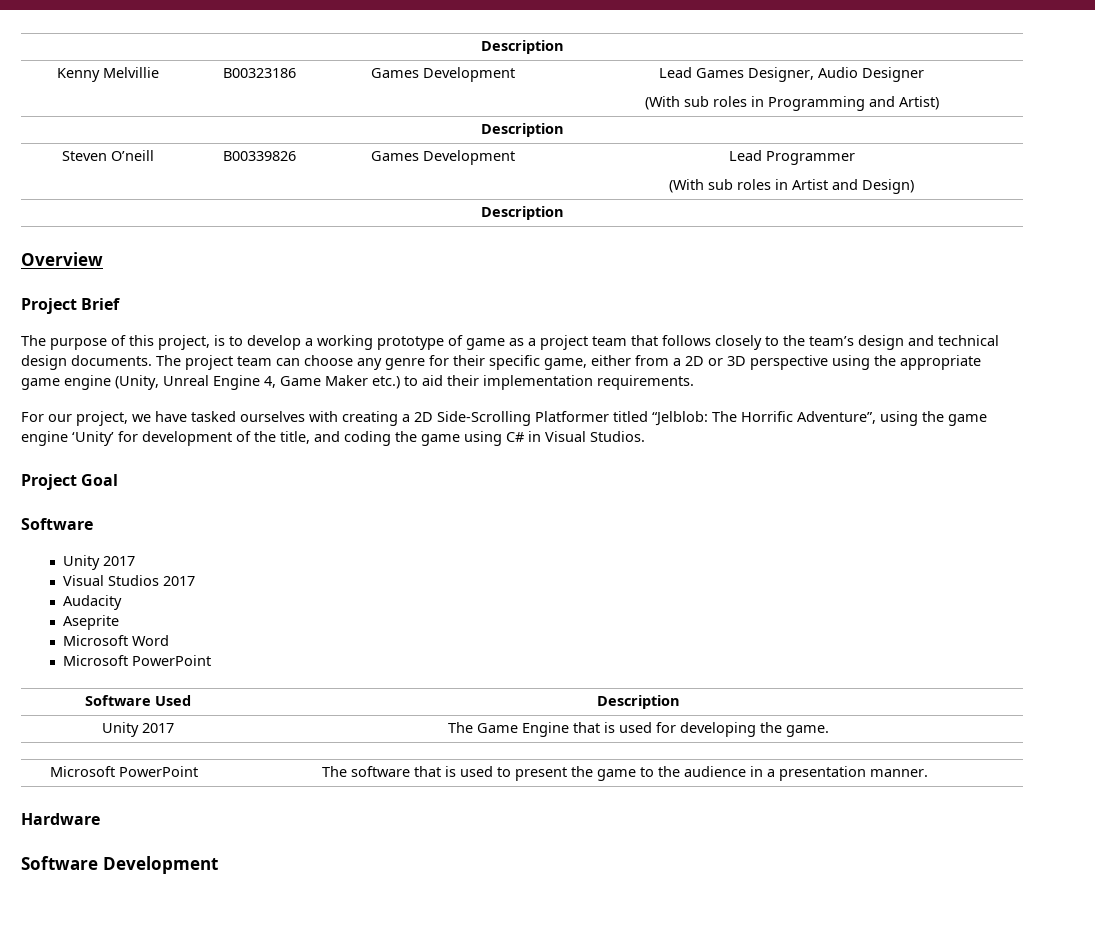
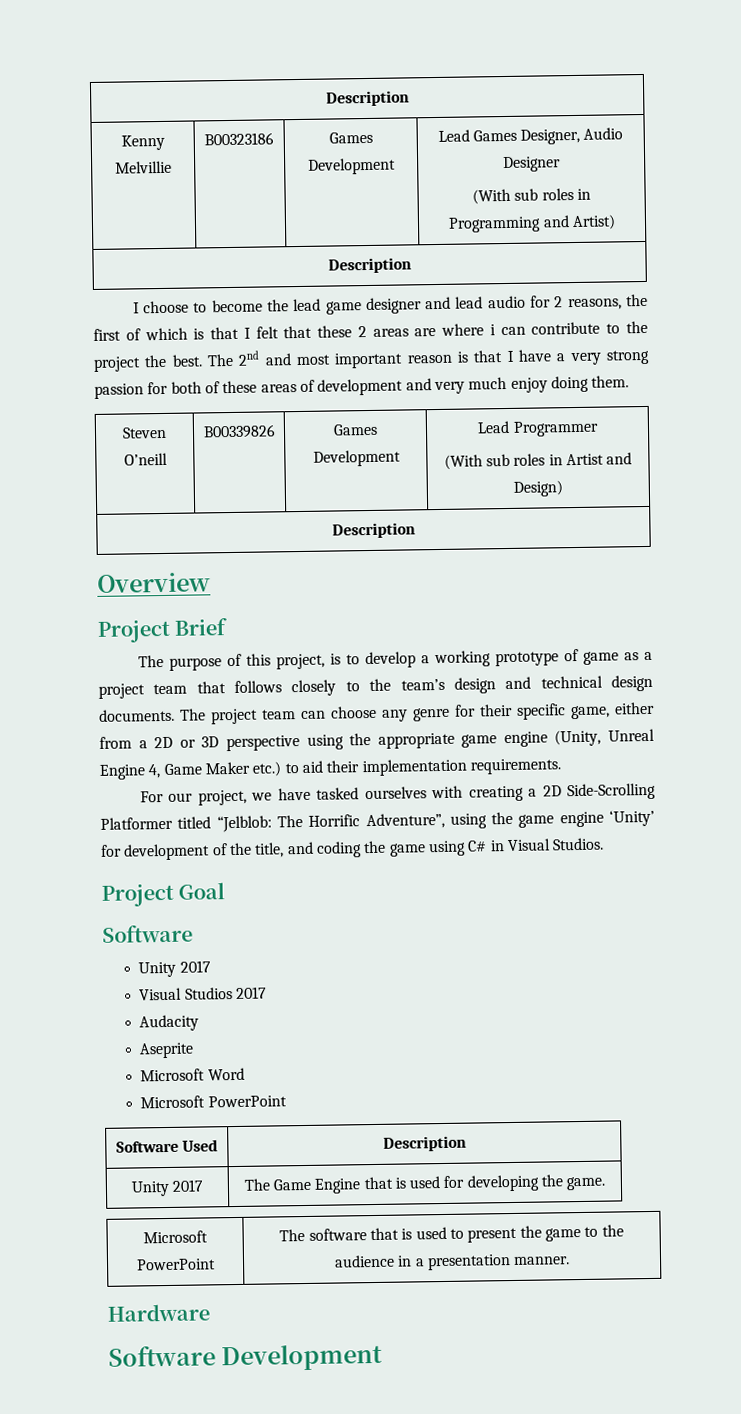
(564, 130) none -> [132,293,649,315] [93,320,648,341] [93,349,650,372] [94,375,630,399] // I choose to become the lead game designer and lead audio for 2 reasons, the first of which is that I felt that these 2 areas are where i can contribute to the project the best. The 2nd and most important reason is that I have a very strong passion for both of these areas of development and very much enjoy doing them.

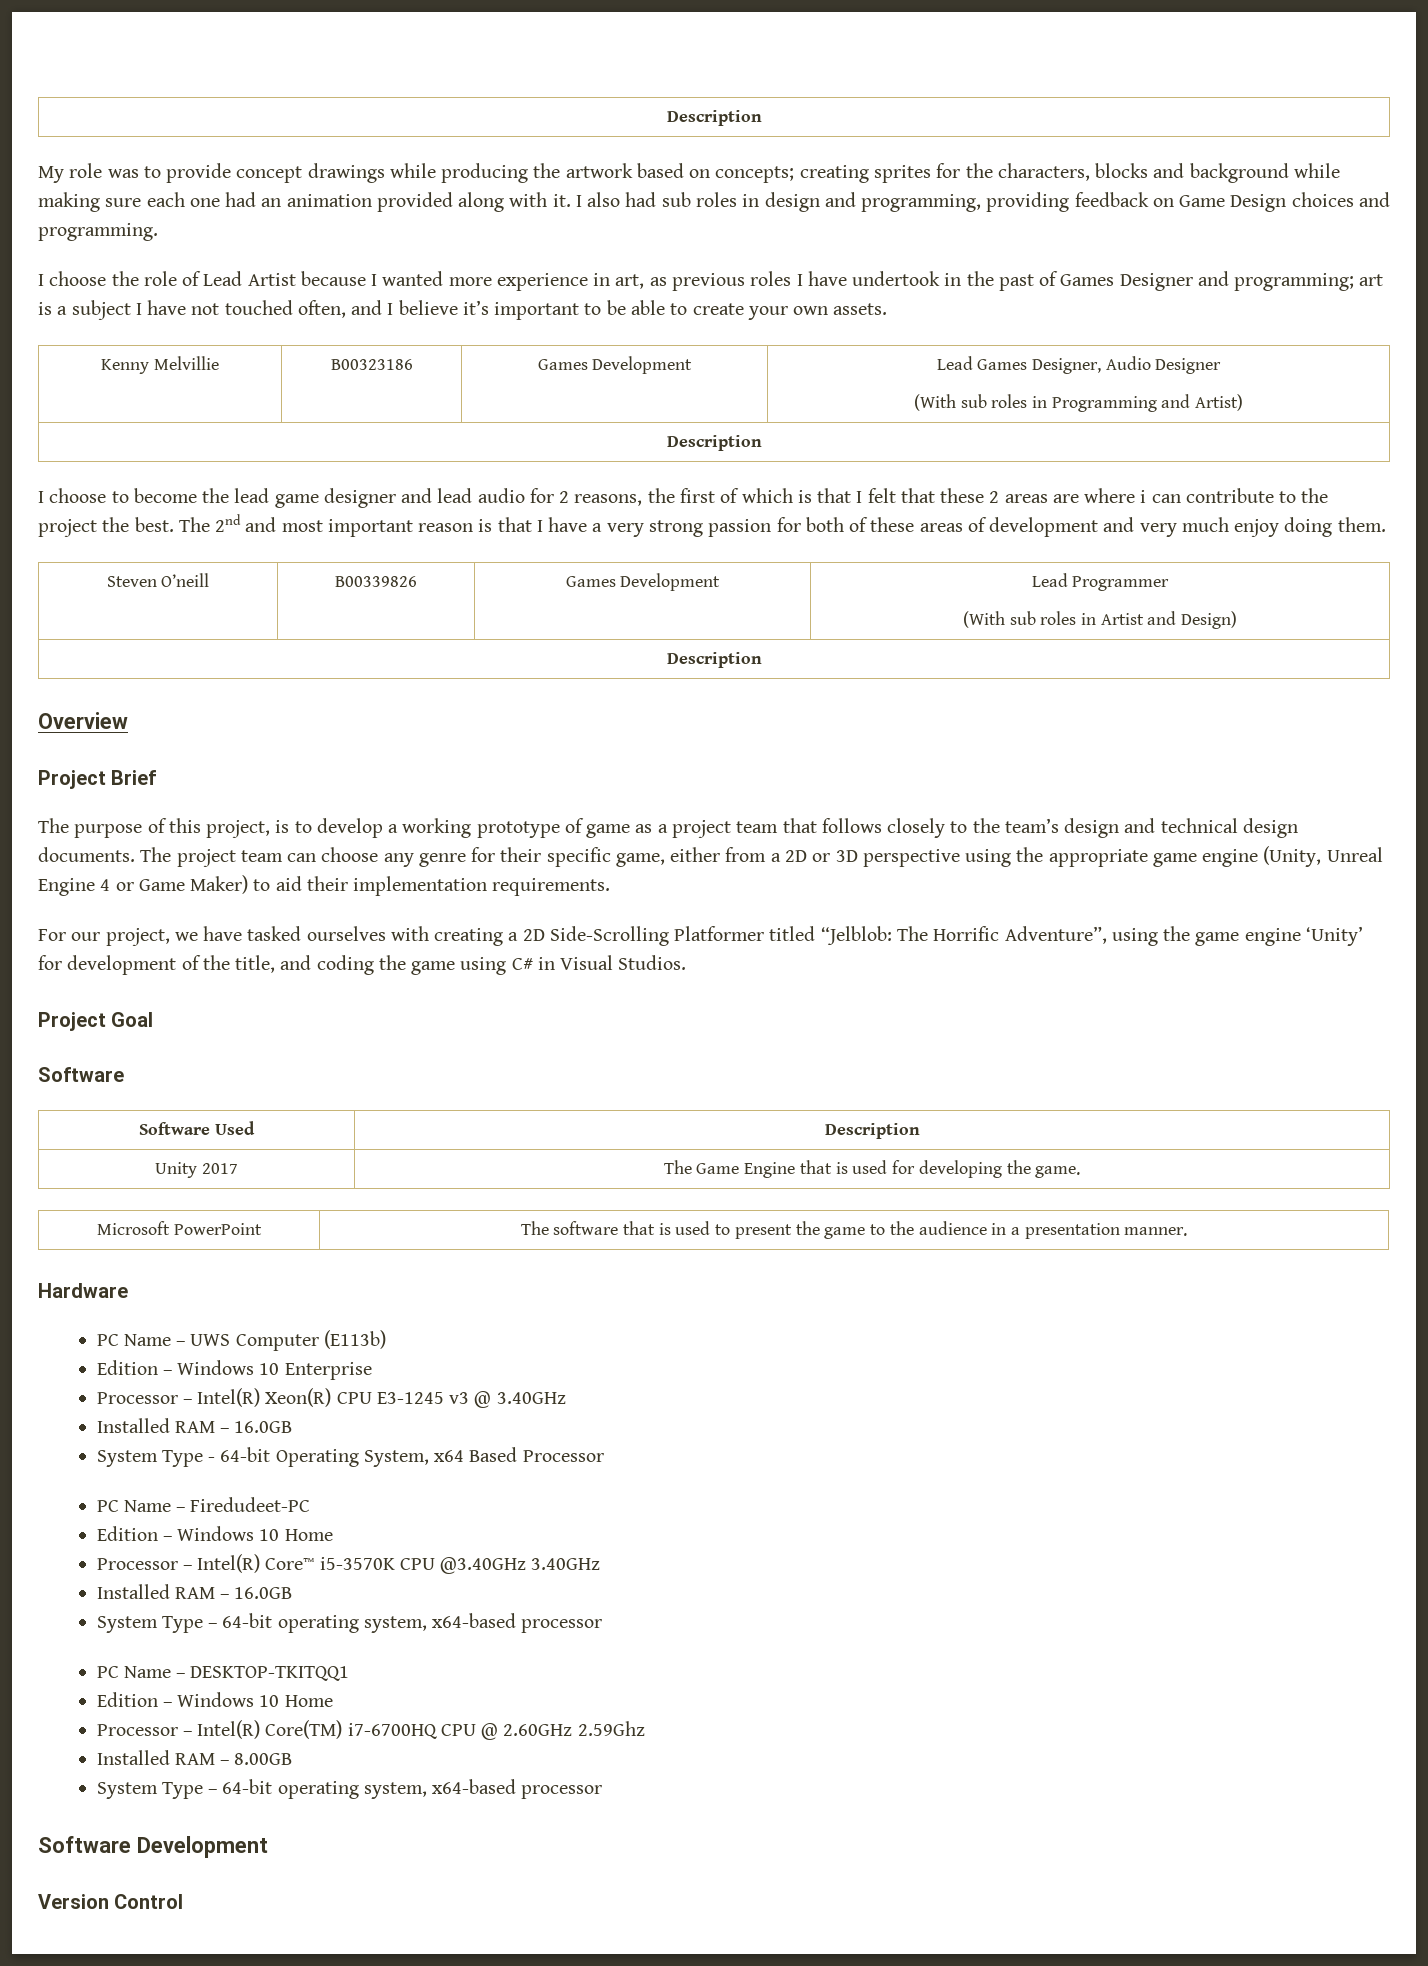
[325,90,410,107] Description -> [666,110,762,126] [38,163,1340,183] [38,192,1390,212] [38,223,158,241] [38,271,1384,291] [38,300,888,320] Description // My role was to provide concept drawings while producing the artwork based on concepts; creating sprites for the characters, blocks and background while making sure each one had an animation provided along with it. I also had sub roles in design and programming, providing feedback on Game Design choices and programming. // I choose the role of Lead Artist because I wanted more experience in art, as previous roles I have undertook in the past of Games Designer and programming; art is a subject I have not touched often, and I believe it’s important to be able to create your own assets.
[148,761,282,779] 4, Game Maker etc.) -> [100,875,249,894] 4 or Game Maker)
[138,960,211,978] [139,986,267,1001] [139,1014,200,1032] [139,1042,195,1059] [140,1067,245,1082] [140,1095,287,1109] // Unity 2017 // Visual Studios 2017 // Audacity // Aseprite // Microsoft Word // Microsoft PowerPoint -> (124, 1074) none
(210, 1312) none -> [96,1330,386,1351] [96,1360,372,1380] [96,1388,566,1408] [96,1418,293,1433] [96,1447,604,1467] [96,1497,311,1512] [96,1526,333,1541] [96,1554,601,1574] [96,1584,293,1599] [96,1613,603,1633] [96,1666,350,1681] [96,1692,333,1707] [96,1720,645,1740] [96,1750,293,1765] [96,1779,603,1799] // PC Name – UWS Computer (E113b) // Edition – Windows 10 Enterprise // Processor – Intel(R) Xeon(R) CPU E3-1245 v3 @ 3.40GHz // Installed RAM – 16.0GB // System Type - 64-bit Operating System, x64 Based Processor // PC Name – Firedudeet-PC // Edition – Windows 10 Home // Processor – Intel(R) Core™ i5-3570K CPU @3.40GHz 3.40GHz // Installed RAM – 16.0GB // System Type – 64-bit operating system, x64-based processor // PC Name – DESKTOP-TKITQQ1 // Edition – Windows 10 Home // Processor – Intel(R) Core(TM) i7-6700HQ CPU @ 2.60GHz 2.59Ghz // Installed RAM – 8.00GB // System Type – 64-bit operating system, x64-based processor
(384, 1357) none -> [38,1894,184,1909] // Version Control

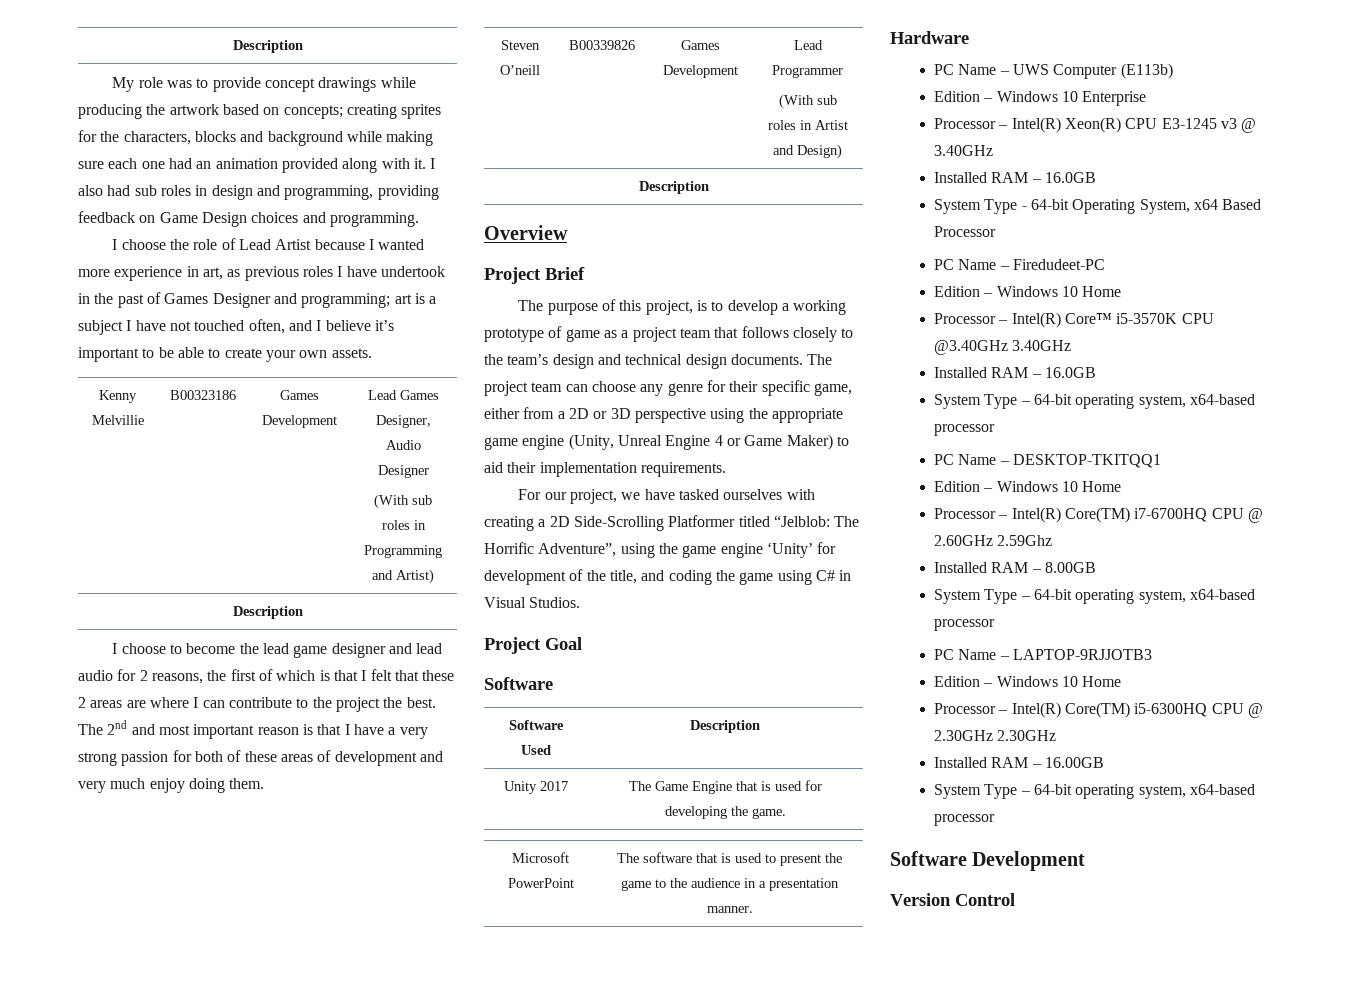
[1140,490,1147,503] i -> [193,697,199,708] I
(603, 1792) none -> [934,649,1153,660] [934,676,1122,687] [934,702,1264,718] [934,730,1057,741] [934,757,1105,768] [934,784,1256,799] [934,814,996,826] // PC Name – LAPTOP-9RJJOTB3 // Edition – Windows 10 Home // Processor – Intel(R) Core(TM) i5-6300HQ CPU @ 2.30GHz 2.30GHz // Installed RAM – 16.00GB // System Type – 64-bit operating system, x64-based processor

